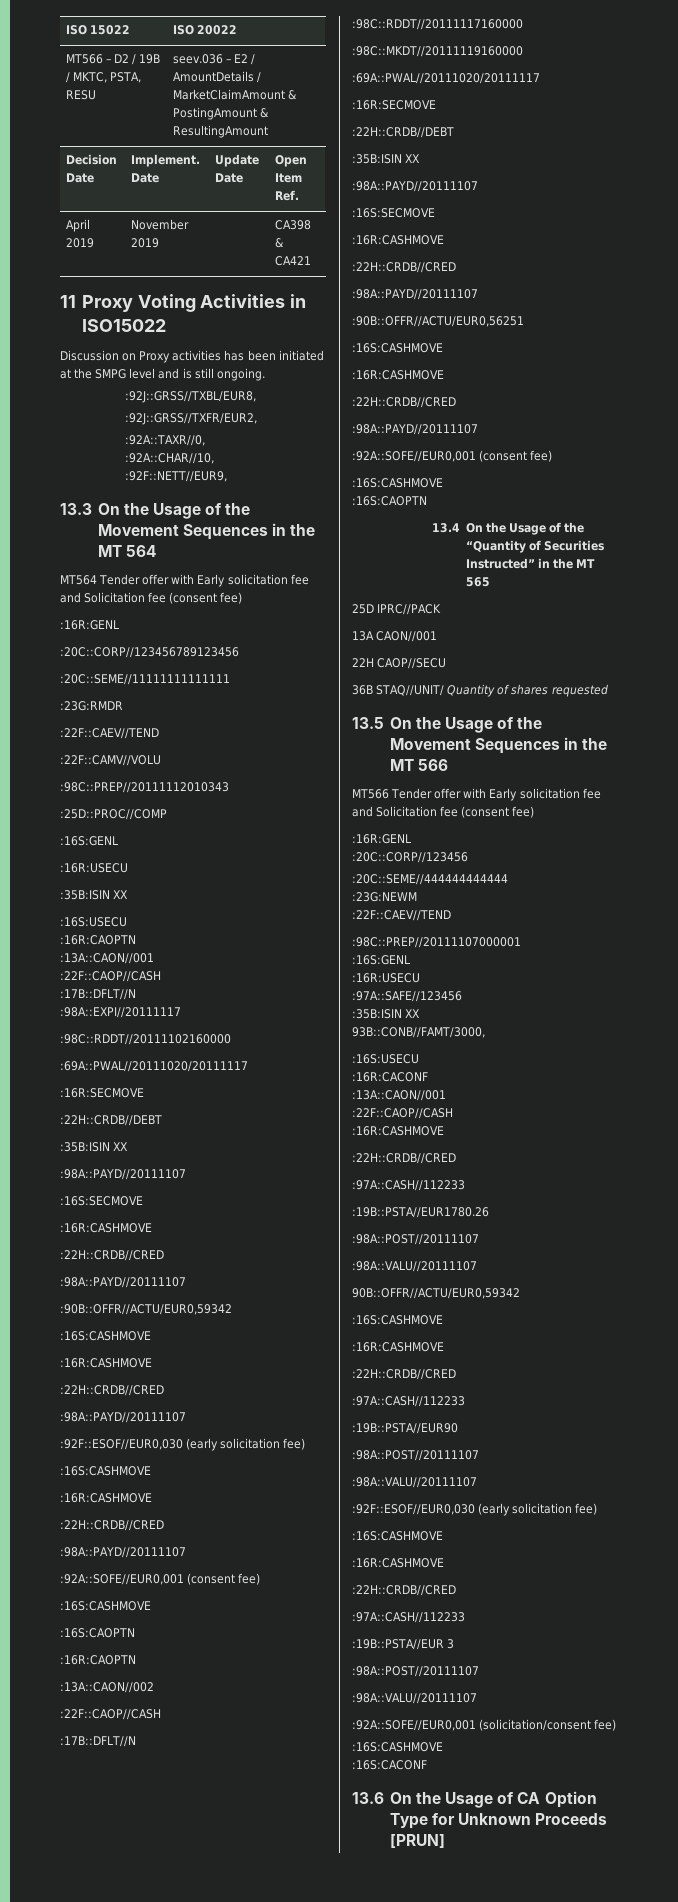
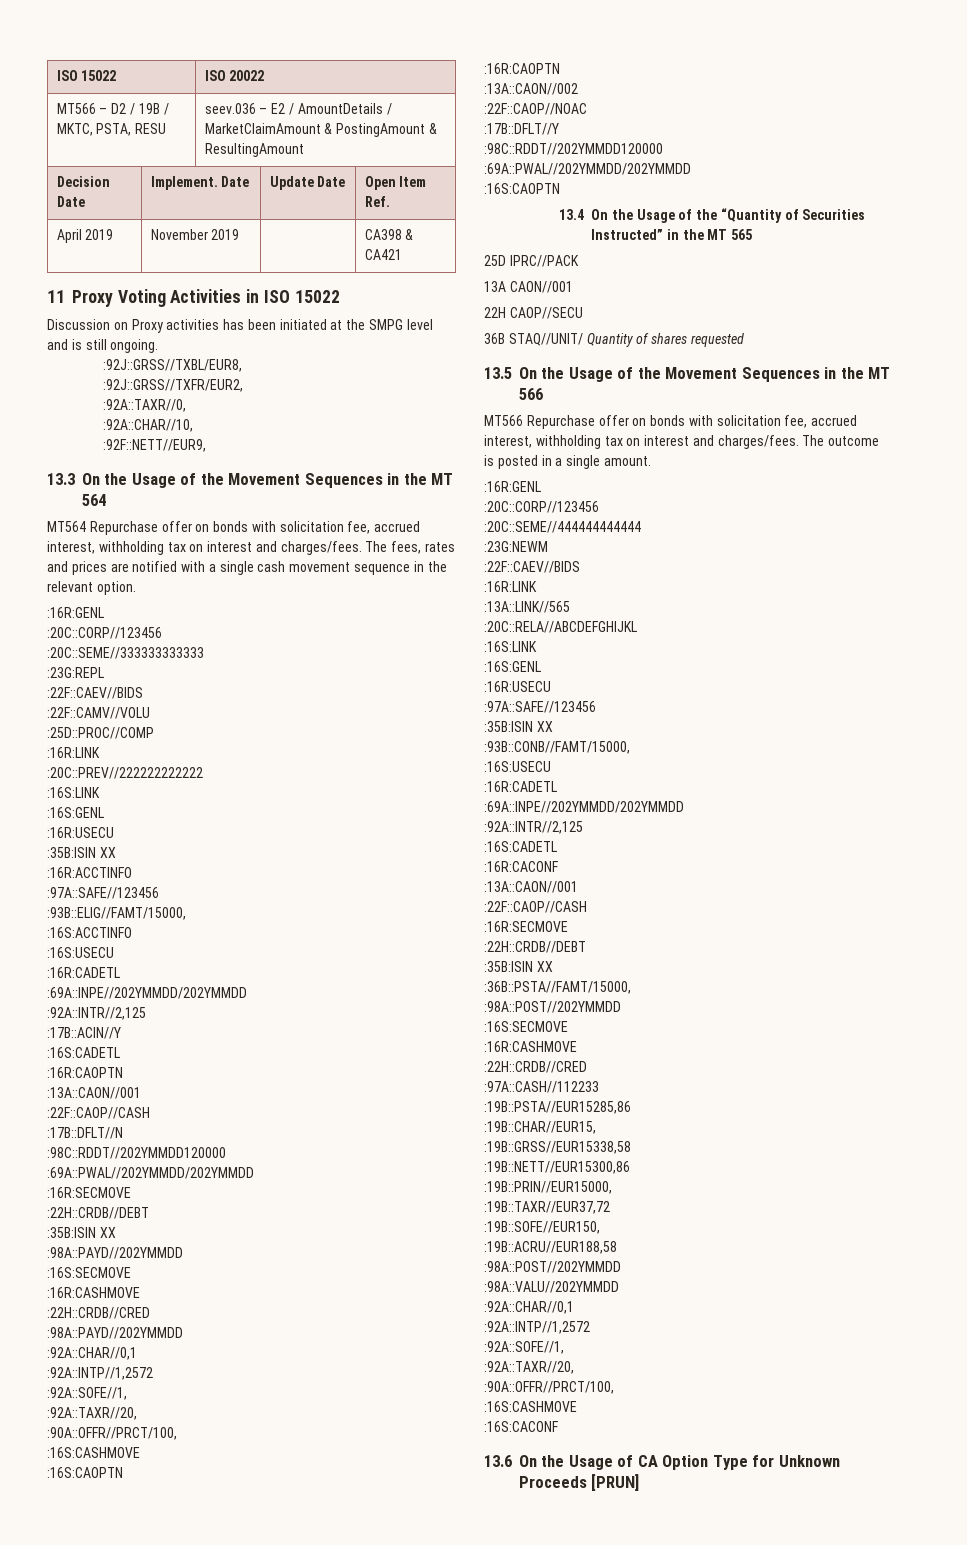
[81,319,166,332] ISO15022 -> [263,290,340,303] ISO 15022
[99,574,309,587] [60,592,243,604] [60,620,119,630] [60,647,239,658] [60,674,230,685] [60,701,123,711] [60,728,159,739] [60,755,161,766] [60,782,229,793] [60,809,167,820] [60,836,118,846] [60,863,128,873] [60,890,129,900] [60,917,127,927] Tender offer with Early solicitation fee and Solicitation fee (consent fee) // :16R:GENL // :20C::CORP//123456789123456 // :20C::SEME//11111111111111 // :23G:RMDR // :22F::CAEV//TEND // :22F::CAMV//VOLU // :98C::PREP//20111112010343 // :25D::PROC//COMP // :16S:GENL // :16R:USECU // :35B:ISIN XX // :16S:USECU -> [89,521,421,535] [47,541,456,555] [47,561,447,575] [47,581,136,595] [47,607,104,618] [47,627,162,639] [47,647,204,659] [47,667,104,678] [47,687,143,699] [47,707,150,719] [47,727,154,739] [47,747,100,758] [47,767,203,779] [47,787,100,798] [47,807,104,818] [47,827,114,838] [47,847,116,858] [47,867,132,878] [47,887,159,899] [47,907,186,920] [47,927,132,938] [47,947,114,958] [47,967,120,978] [47,987,247,999] [47,1007,146,1020] [47,1027,121,1039] [47,1047,120,1058] Repurchase offer on bonds with solicitation fee, accrued interest, withholding tax on interest and charges/fees. The fees, rates and prices are notified with a single cash movement sequence in the relevant option. // :16R:GENL // :20C::CORP//123456 // :20C::SEME//333333333333 // :23G:REPL // :22F::CAEV//BIDS // :22F::CAMV//VOLU // :25D::PROC//COMP // :16R:LINK // :20C::PREV//222222222222 // :16S:LINK // :16S:GENL // :16R:USECU // :35B:ISIN XX // :16R:ACCTINFO // :97A::SAFE//123456 // :93B::ELIG//FAMT/15000, // :16S:ACCTINFO // :16S:USECU // :16R:CADETL // :69A::INPE//202YMMDD/202YMMDD // :92A::INTR//2,125 // :17B::ACIN//Y // :16S:CADETL
[60,1007,181,1018] [60,1034,231,1045] [60,1061,248,1072] [60,1088,144,1098] [60,1115,162,1126] [60,1142,129,1152] [60,1169,186,1180] [60,1196,143,1206] [60,1223,152,1233] [60,1250,164,1261] [60,1277,186,1288] [60,1304,232,1315] [60,1331,151,1341] [60,1358,152,1368] [60,1385,164,1396] [60,1412,186,1423] [60,1438,306,1451] [60,1466,151,1476] [60,1493,152,1503] [60,1520,164,1531] [60,1547,186,1558] [60,1573,261,1585] [60,1601,151,1611] [60,1628,135,1638] [60,1655,136,1665] [60,1682,154,1693] [60,1709,161,1720] [60,1736,136,1747] [352,19,523,30] [352,46,523,57] [352,73,540,84] [352,100,436,110] [352,127,454,138] [352,154,421,164] [352,181,478,192] [352,208,435,218] [352,235,444,245] [352,262,456,273] [352,289,478,300] [352,316,524,327] [352,343,443,353] [352,370,444,380] [352,397,456,408] [352,424,478,435] [352,450,553,462] [352,478,443,488] :98A::EXPI//20111117 // :98C::RDDT//20111102160000 // :69A::PWAL//20111020/20111117 // :16R:SECMOVE // :22H::CRDB//DEBT // :35B:ISIN XX // :98A::PAYD//20111107 // :16S:SECMOVE // :16R:CASHMOVE // :22H::CRDB//CRED // :98A::PAYD//20111107 // :90B::OFFR//ACTU/EUR0,59342 // :16S:CASHMOVE // :16R:CASHMOVE // :22H::CRDB//CRED // :98A::PAYD//20111107 // :92F::ESOF//EUR0,030 (early solicitation fee) // :16S:CASHMOVE // :16R:CASHMOVE // :22H::CRDB//CRED // :98A::PAYD//20111107 // :92A::SOFE//EUR0,001 (consent fee) // :16S:CASHMOVE // :16S:CAOPTN // :16R:CAOPTN // :13A::CAON//002 // :22F::CAOP//CASH // :17B::DFLT//N // :98C::RDDT//20111117160000 // :98C::MKDT//20111119160000 // :69A::PWAL//20111020/20111117 // :16R:SECMOVE // :22H::CRDB//DEBT // :35B:ISIN XX // :98A::PAYD//20111107 // :16S:SECMOVE // :16R:CASHMOVE // :22H::CRDB//CRED // :98A::PAYD//20111107 // :90B::OFFR//ACTU/EUR0,56251 // :16S:CASHMOVE // :16R:CASHMOVE // :22H::CRDB//CRED // :98A::PAYD//20111107 // :92A::SOFE//EUR0,001 (consent fee) // :16S:CASHMOVE -> [47,1147,226,1159] [47,1167,254,1179] [47,1187,131,1198] [47,1207,149,1219] [47,1227,116,1238] [47,1247,183,1259] [47,1267,131,1278] [47,1287,140,1298] [47,1307,150,1319] [47,1327,183,1339] [47,1347,137,1360] [47,1367,153,1380] [47,1387,127,1400] [47,1407,137,1420] [47,1427,177,1440] [47,1447,140,1458] [47,1467,123,1478] [484,63,560,74] [484,83,578,95] [484,103,587,115] [484,123,559,135] [484,143,663,155] [484,163,691,175] :98C::RDDT//202YMMDD120000 // :69A::PWAL//202YMMDD/202YMMDD // :16R:SECMOVE // :22H::CRDB//DEBT // :35B:ISIN XX // :98A::PAYD//202YMMDD // :16S:SECMOVE // :16R:CASHMOVE // :22H::CRDB//CRED // :98A::PAYD//202YMMDD // :92A::CHAR//0,1 // :92A::INTP//1,2572 // :92A::SOFE//1, // :92A::TAXR//20, // :90A::OFFR//PRCT/100, // :16S:CASHMOVE // :16S:CAOPTN // :16R:CAOPTN // :13A::CAON//002 // :22F::CAOP//NOAC // :17B::DFLT//Y // :98C::RDDT//202YMMDD120000 // :69A::PWAL//202YMMDD/202YMMDD
[391,788,601,801] [352,806,535,818] Tender offer with Early solicitation fee and Solicitation fee (consent fee) -> [526,415,858,429] [484,435,880,449] [484,455,651,469] Repurchase offer on bonds with solicitation fee, accrued interest, withholding tax on interest and charges/fees. The outcome is posted in a single amount.
[352,910,451,921] [352,937,521,948] :22F::CAEV//TEND // :98C::PREP//20111107000001 -> [484,561,580,573] [484,581,537,592] [484,601,570,613] [484,621,637,633] [484,641,537,652] :22F::CAEV//BIDS // :16R:LINK // :13A::LINK//565 // :20C::RELA//ABCDEFGHIJKL // :16S:LINK
[352,1027,485,1038] [352,1054,419,1064] 93B::CONB//FAMT/3000, // :16S:USECU -> [484,741,630,754] [484,761,551,772] [484,781,557,792] [484,801,684,813] [484,821,583,834] [484,841,557,852] :93B::CONB//FAMT/15000, // :16S:USECU // :16R:CADETL // :69A::INPE//202YMMDD/202YMMDD // :92A::INTR//2,125 // :16S:CADETL
[352,1126,444,1136] [352,1153,456,1164] [352,1180,465,1191] [352,1207,489,1218] [352,1234,479,1245] [352,1261,477,1272] [352,1288,520,1299] [352,1315,443,1325] [352,1342,444,1352] [352,1369,456,1380] [352,1396,465,1407] [352,1423,458,1434] [352,1450,479,1461] [352,1477,477,1488] [352,1503,598,1516] [352,1531,443,1541] [352,1558,444,1568] [352,1585,456,1596] [352,1612,465,1623] [352,1639,455,1650] [352,1666,479,1677] [352,1693,477,1704] [352,1719,617,1731] :16R:CASHMOVE // :22H::CRDB//CRED // :97A::CASH//112233 // :19B::PSTA//EUR1780.26 // :98A::POST//20111107 // :98A::VALU//20111107 // 90B::OFFR//ACTU/EUR0,59342 // :16S:CASHMOVE // :16R:CASHMOVE // :22H::CRDB//CRED // :97A::CASH//112233 // :19B::PSTA//EUR90 // :98A::POST//20111107 // :98A::VALU//20111107 // :92F::ESOF//EUR0,030 (early solicitation fee) // :16S:CASHMOVE // :16R:CASHMOVE // :22H::CRDB//CRED // :97A::CASH//112233 // :19B::PSTA//EUR 3 // :98A::POST//20111107 // :98A::VALU//20111107 // :92A::SOFE//EUR0,001 (solicitation/consent fee) -> [484,921,568,932] [484,941,586,953] [484,961,553,972] [484,981,631,994] [484,1001,621,1013] [484,1021,568,1032] [484,1041,577,1052] [484,1061,587,1073] [484,1081,599,1093] [484,1101,631,1114] [484,1121,596,1134] [484,1141,631,1154] [484,1161,630,1174] [484,1181,612,1194] [484,1201,610,1214] [484,1221,600,1234] [484,1241,617,1254] [484,1261,621,1273] [484,1281,619,1293] [484,1301,574,1314] [484,1321,590,1334] [484,1341,564,1354] [484,1361,574,1374] [484,1381,614,1394] :16R:SECMOVE // :22H::CRDB//DEBT // :35B:ISIN XX // :36B::PSTA//FAMT/15000, // :98A::POST//202YMMDD // :16S:SECMOVE // :16R:CASHMOVE // :22H::CRDB//CRED // :97A::CASH//112233 // :19B::PSTA//EUR15285,86 // :19B::CHAR//EUR15, // :19B::GRSS//EUR15338,58 // :19B::NETT//EUR15300,86 // :19B::PRIN//EUR15000, // :19B::TAXR//EUR37,72 // :19B::SOFE//EUR150, // :19B::ACRU//EUR188,58 // :98A::POST//202YMMDD // :98A::VALU//202YMMDD // :92A::CHAR//0,1 // :92A::INTP//1,2572 // :92A::SOFE//1, // :92A::TAXR//20, // :90A::OFFR//PRCT/100,

